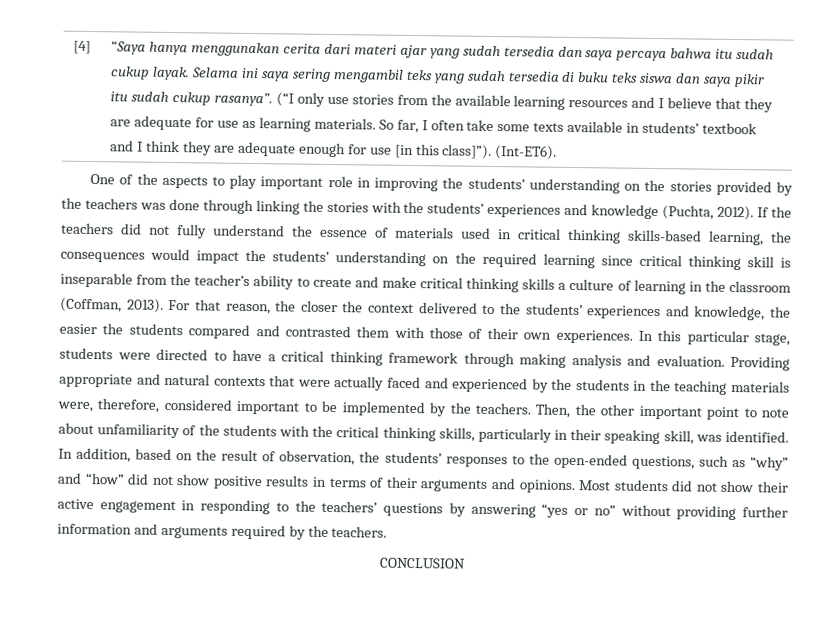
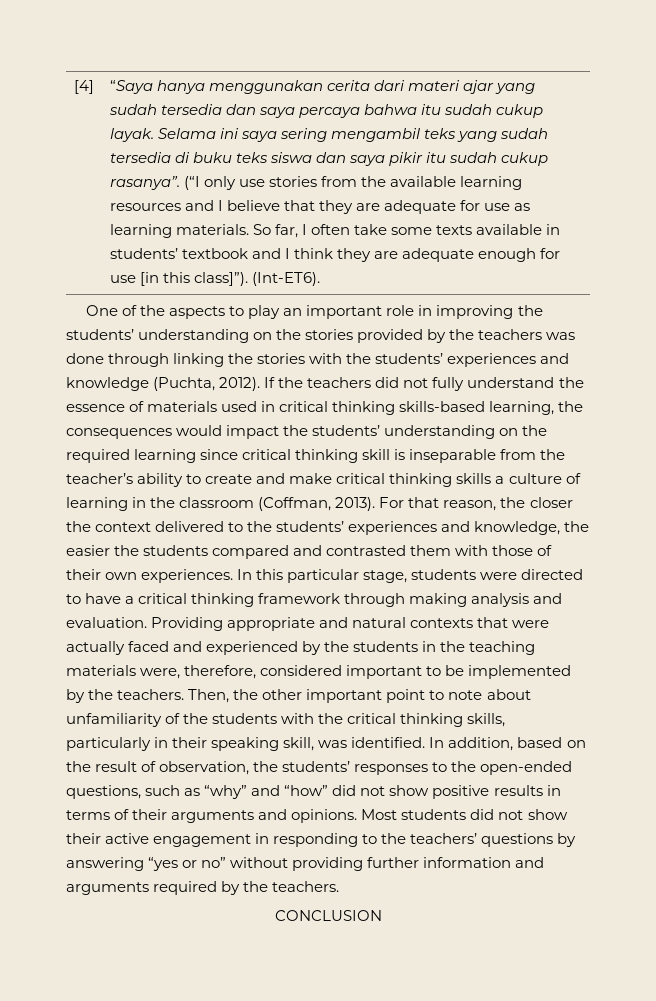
(258, 182) none -> [283,308,303,316] an

